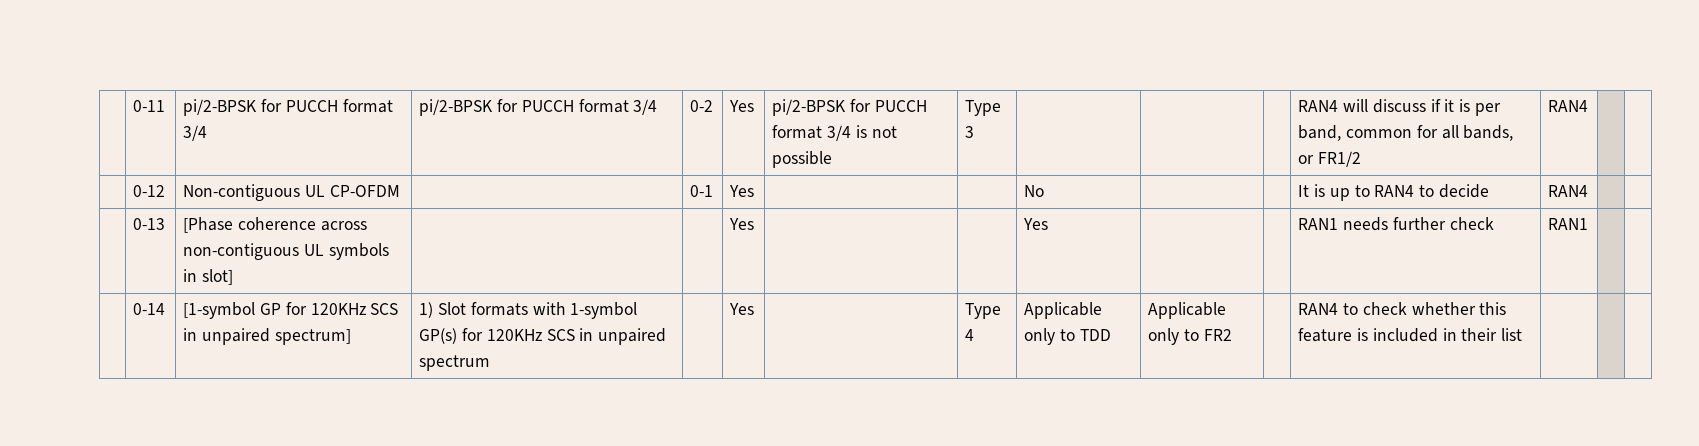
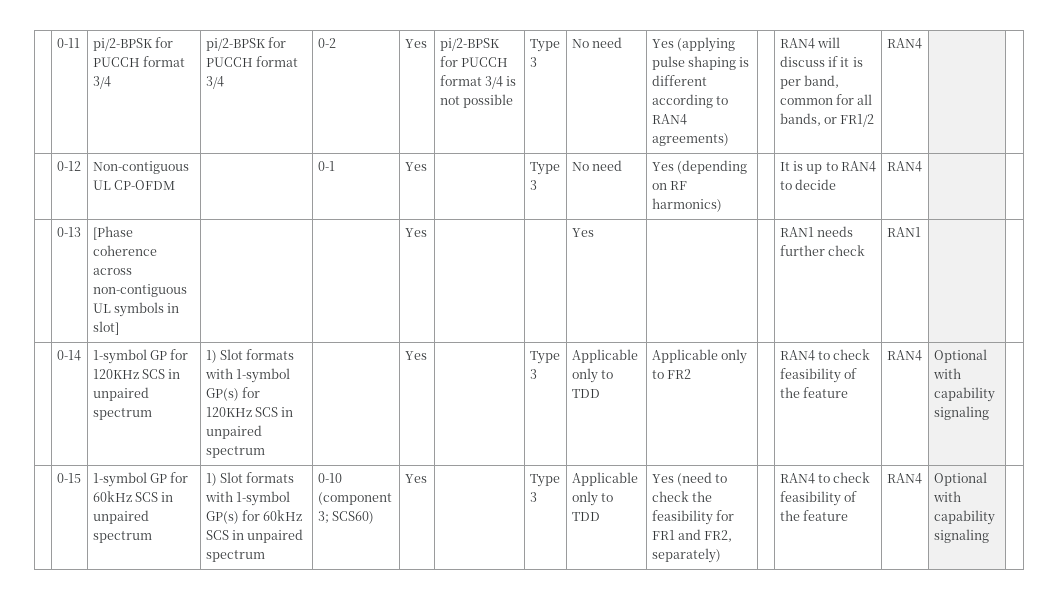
(975, 132) | -> [571,37,622,48] [651,37,735,52] [651,56,750,70] [651,75,707,86] [651,94,728,108] [651,114,687,125] [651,133,729,146] No need | Yes (applying pulse shaping is different according to RAN4 agreements)
[1024,185,1045,197] | No | -> [529,162,560,175] [529,180,537,190] [571,160,622,171] [651,160,747,174] [651,181,687,190] [651,198,722,212] Type 3 | No need | Yes (depending on RF harmonics)
[183,302,256,319] [1-symbol -> [92,349,147,364] 1-symbol
[274,329,351,345] spectrum] -> [92,408,152,420] spectrum
[965,329,975,341] 4 -> [529,369,537,379] 3
[1411,302,1507,315] [1298,328,1523,342] whether this feature is included in their list | | -> [779,368,857,383] [779,387,848,398] [886,350,922,361] [933,349,987,363] [932,368,961,379] [933,387,995,402] [933,406,989,420] [56,473,81,483] [92,472,189,487] [92,491,174,502] [92,510,149,524] [92,531,152,543] [205,472,295,486] [204,491,290,506] [205,510,303,524] [205,529,304,543] [205,550,265,562] [317,473,342,483] [317,492,392,505] [317,511,374,524] [404,474,427,483] [529,474,560,487] [529,492,537,502] [571,472,638,486] [571,491,613,506] [571,512,600,521] [651,472,728,486] [651,491,712,502] [651,510,734,525] [651,529,733,542] [651,548,721,563] [779,472,871,484] [779,491,857,506] [779,510,848,521] [886,473,922,484] [933,472,987,486] [932,491,961,502] [933,510,995,525] [933,529,989,543] feasibility of the feature | RAN4 | Optional with capability signaling | // | 0-15 | 1-symbol GP for 60kHz SCS in unpaired spectrum | 1) Slot formats with 1-symbol GP(s) for 60kHz SCS in unpaired spectrum | 0-10 (component 3; SCS60) | Yes | | Type 3 | Applicable only to TDD | Yes (need to check the feasibility for FR1 and FR2, separately) | | RAN4 to check feasibility of the feature | RAN4 | Optional with capability signaling

